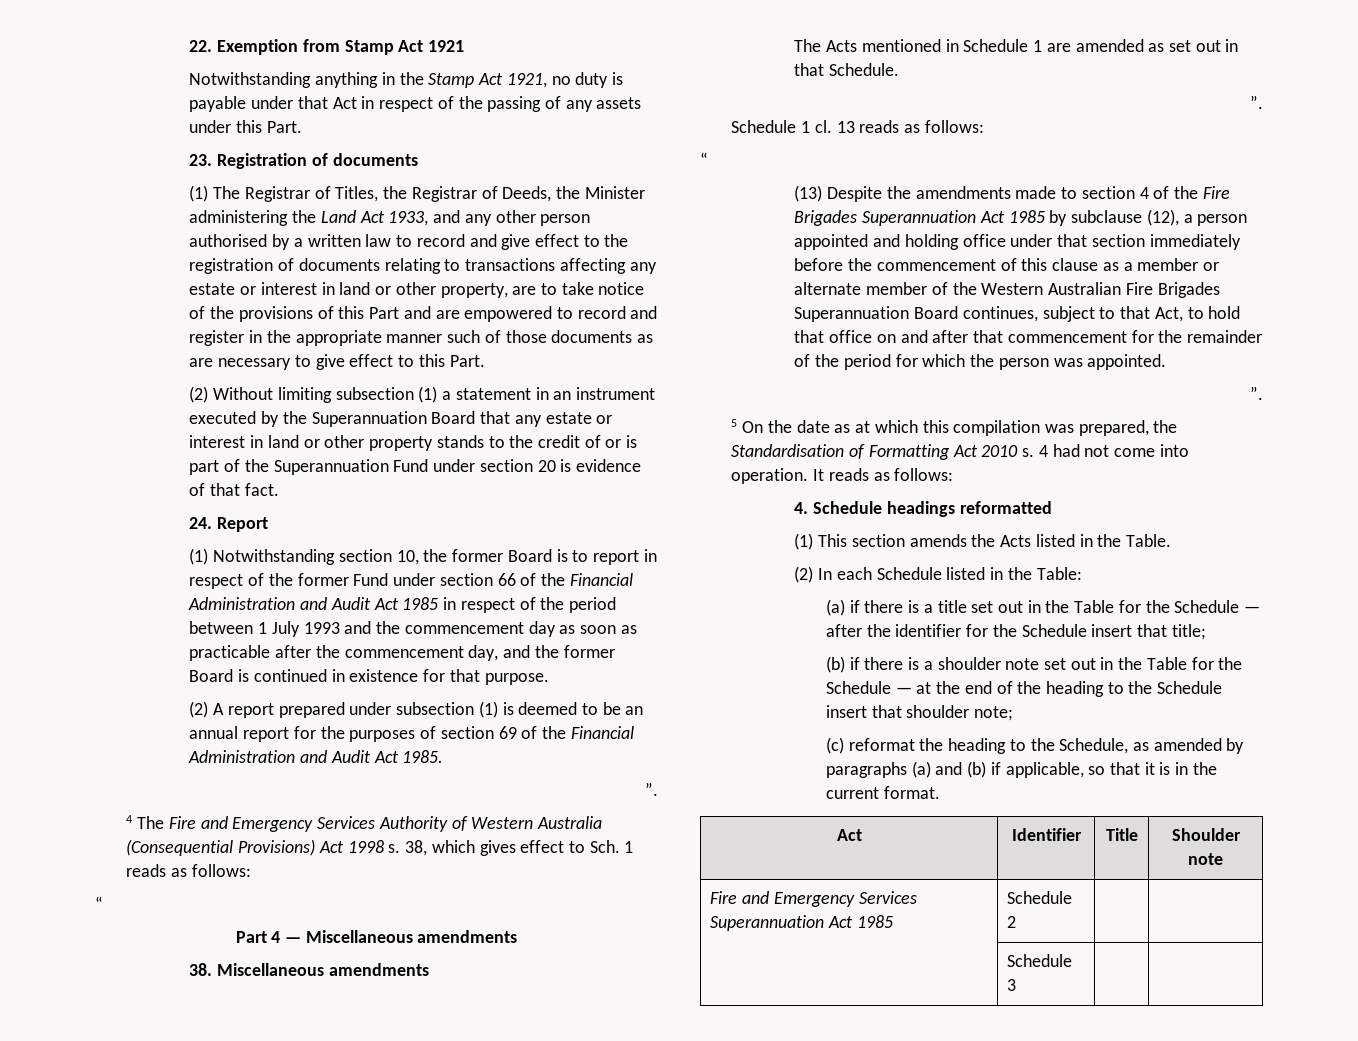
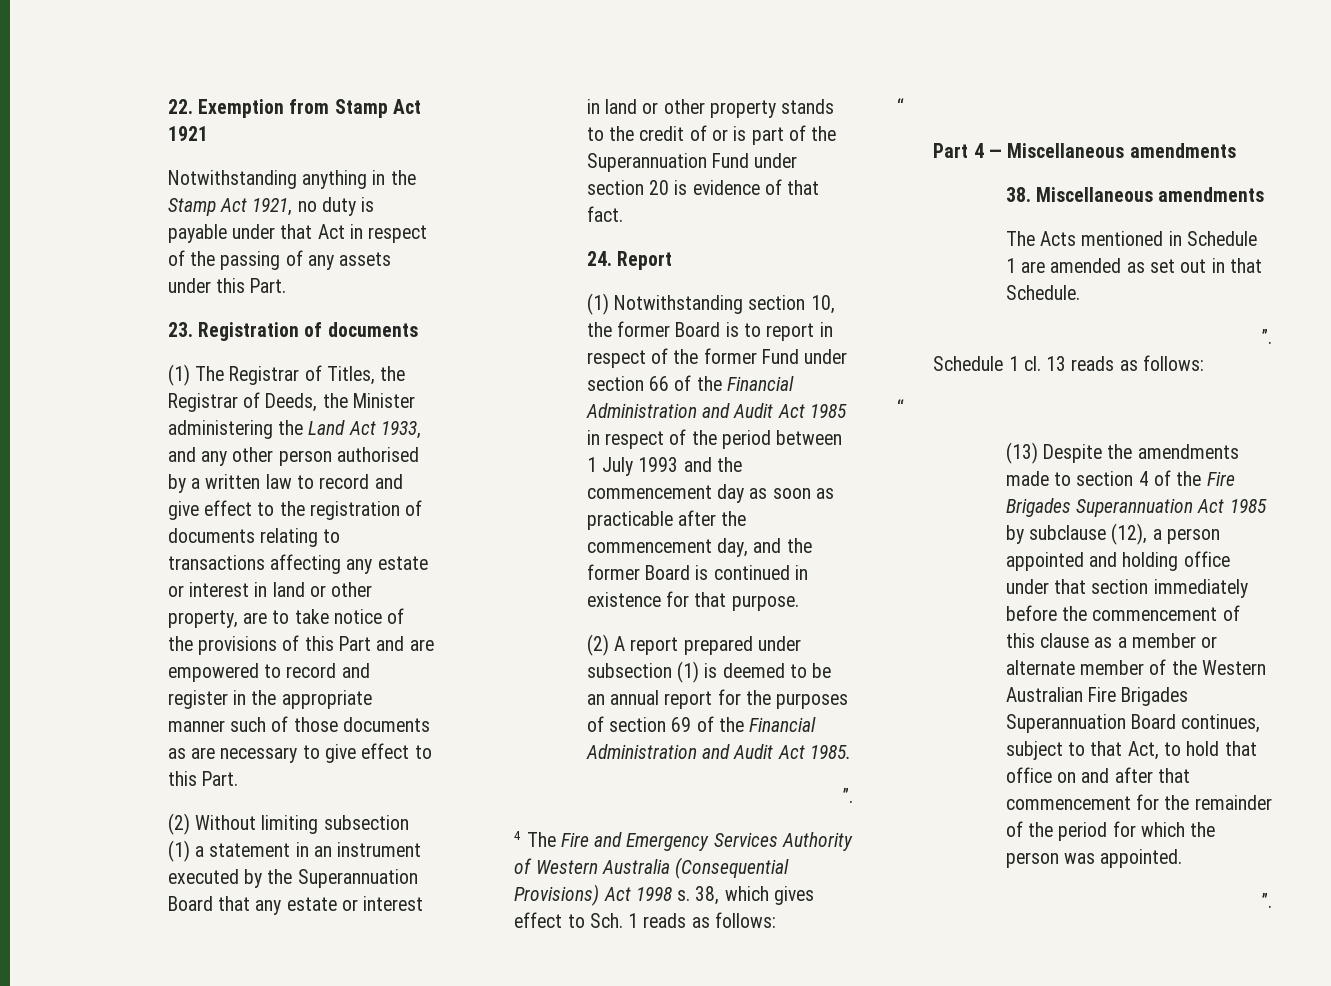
[731,419,1178,436] [731,444,1189,460] [731,468,954,484] [794,501,1052,517] [794,533,1171,550] [794,566,1082,583] [825,599,1261,616] [825,624,1206,640] [825,656,1243,673] [825,681,1223,697] [825,705,1014,721] [825,737,1245,754] [825,761,1217,778] [825,786,940,799] [836,829,862,841] [1011,828,1082,841] [1105,828,1138,841] [1171,828,1241,841] [1188,853,1223,865] [710,891,917,907] [710,915,893,931] [1007,891,1073,904] [1007,916,1017,928] [1007,954,1073,967] [1007,979,1017,991] // 5 On the date as at which this compilation was prepared, the Standardisation of Formatting Act 2010 s. 4 had not come into operation. It reads as follows: // 4. Schedule headings reformatted // (1) This section amends the Acts listed in the Table. // (2) In each Schedule listed in the Table: // (a) if there is a title set out in the Table for the Schedule — after the identifier for the Schedule insert that title; // (b) if there is a shoulder note set out in the Table for the Schedule — at the end of the heading to the Schedule insert that shoulder note; // (c) reformat the heading to the Schedule, as amended by paragraphs (a) and (b) if applicable, so that it is in the current format. // Act | Identifier | Title | Shoulder note // Fire and Emergency Services Superannuation Act 1985 | Schedule 2 | | // | Schedule 3 | | -> (1272, 900) none

